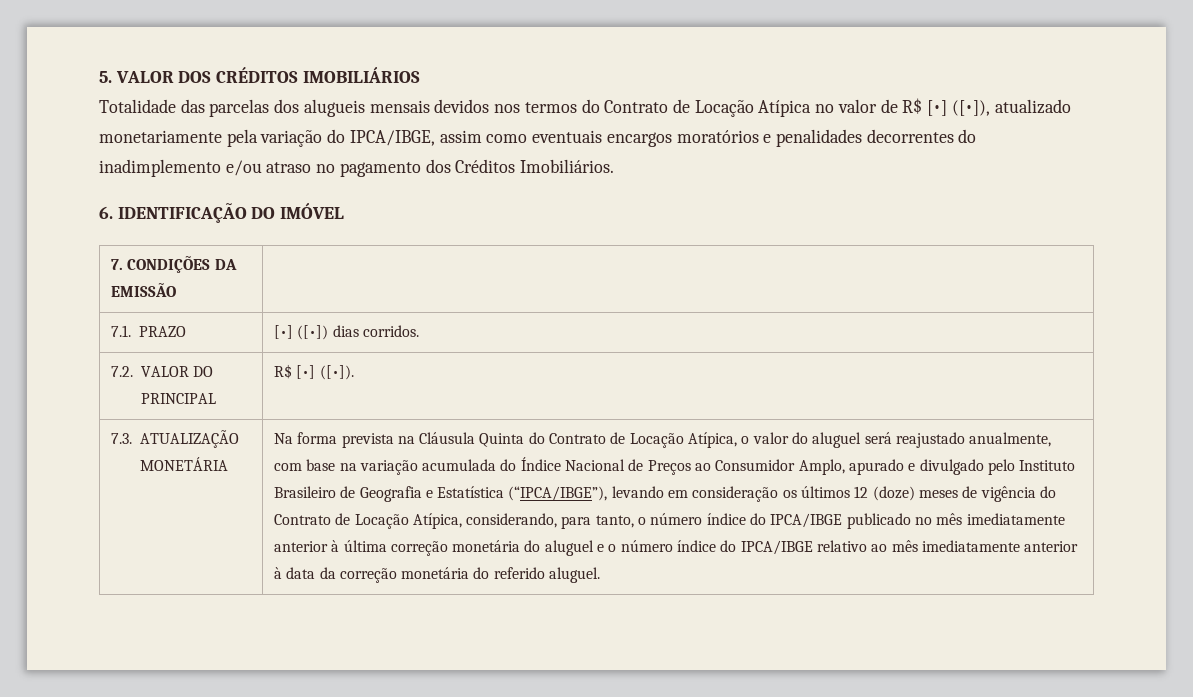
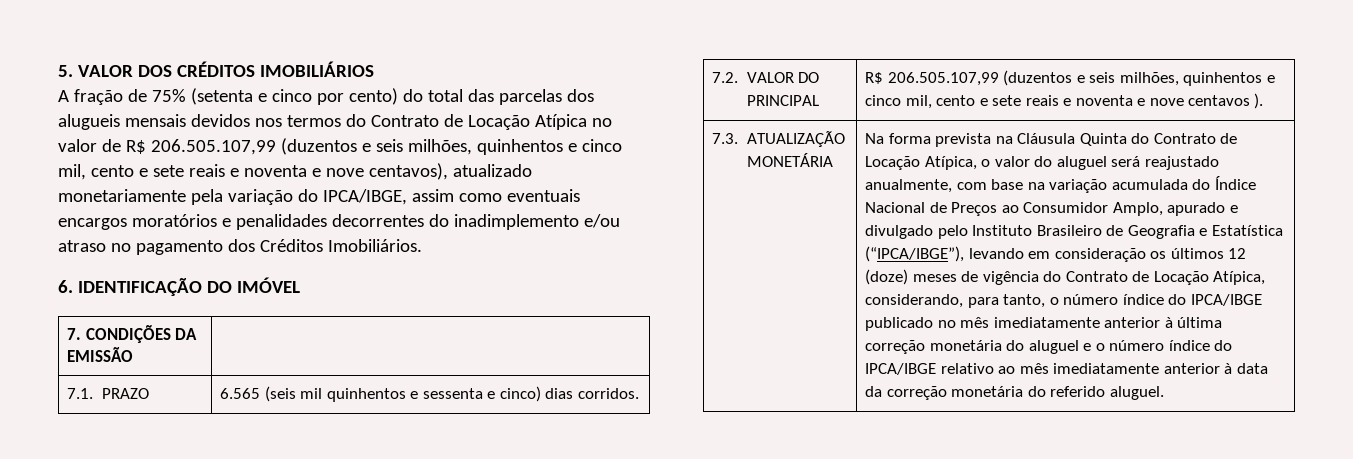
[99,99,176,113] Totalidade -> [58,88,463,105] A fração de 75% (setenta e cinco por cento) do total
[927,100,990,116] [•] ([•]), -> [150,138,622,155] [58,163,448,180] 206.505.107,99 (duzentos e seis milhões, quinhentos e cinco mil, cento e sete reais e noventa e nove centavos),
[273,325,329,340] [•] ([•]) -> [220,386,541,402] 6.565 (seis mil quinhentos e sessenta e cinco)
[296,365,354,380] [•] ([•]). -> [887,70,1275,86] [865,93,1264,109] 206.505.107,99 (duzentos e seis milhões, quinhentos e cinco mil, cento e sete reais e noventa e nove centavos ).

